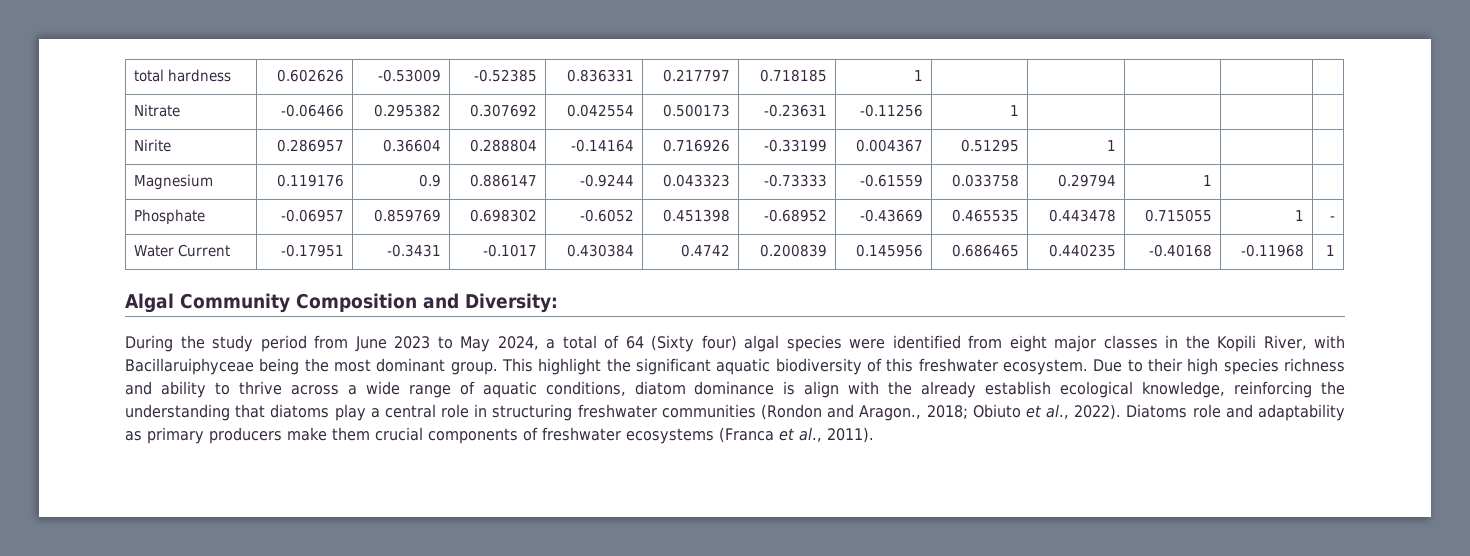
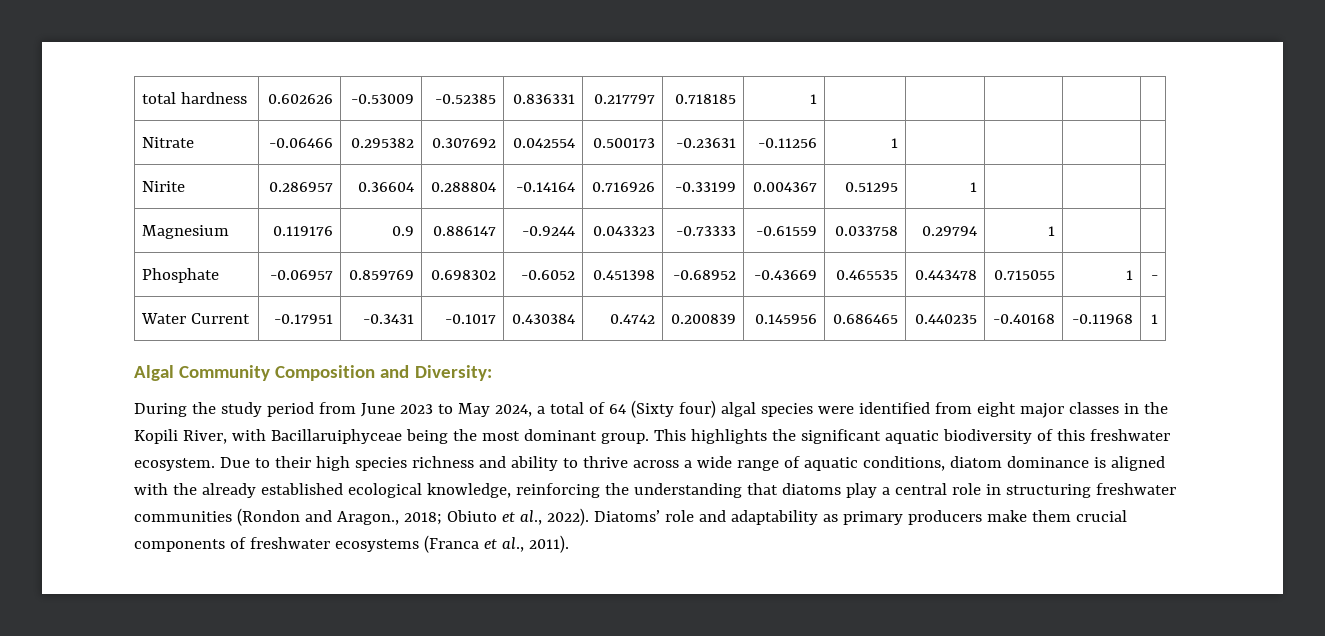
[538,358,602,375] highlight -> [690,429,767,444] highlights
[804,381,840,398] align -> [1110,456,1165,471] aligned
[985,381,1052,395] establish -> [260,483,343,495] established
[1126,404,1188,418] Diatoms -> [593,510,660,522] Diatoms’

